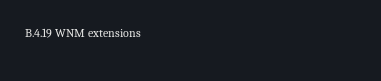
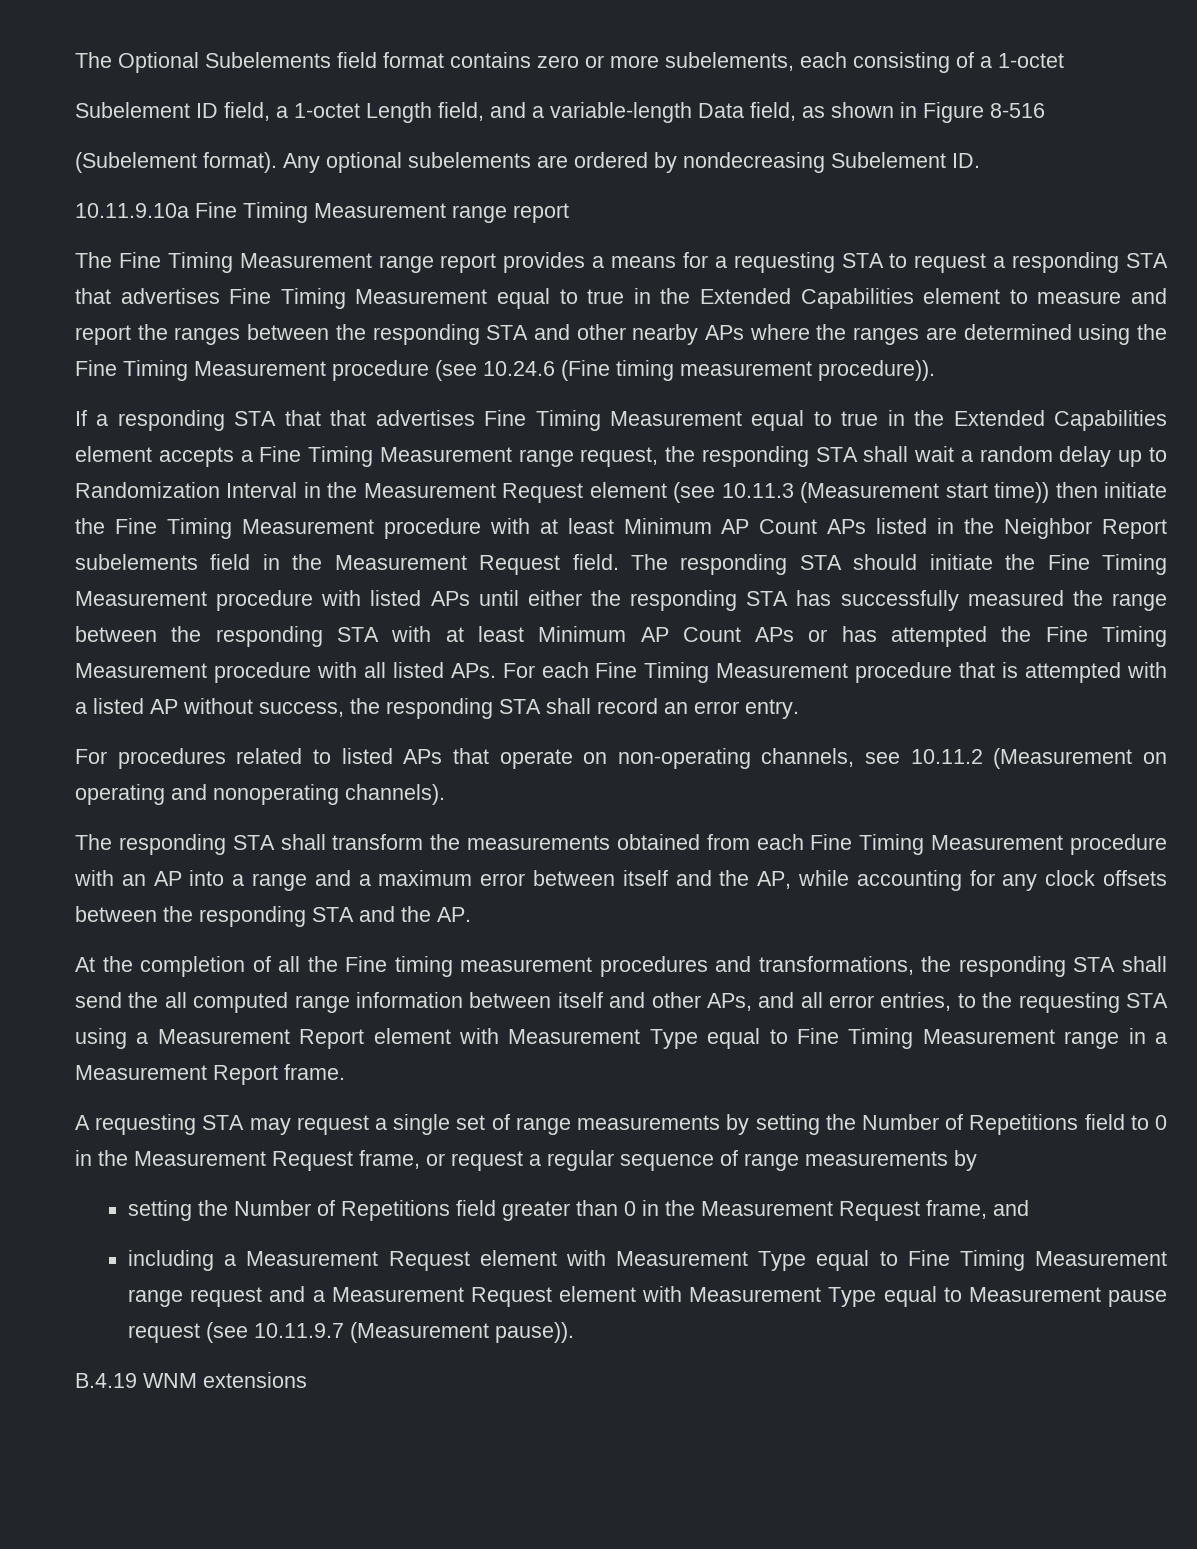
(25, 33) none -> [75,52,1064,73] [75,102,1045,123] [75,152,980,173] [75,202,569,223] [75,252,1168,273] [75,288,1167,309] [75,324,1168,345] [75,360,935,381] [75,410,1167,431] [75,446,1167,467] [75,482,1167,503] [75,518,1167,539] [75,554,1167,575] [75,590,1167,611] [75,626,1167,647] [75,662,1167,683] [75,698,799,719] [75,748,1167,769] [75,784,445,805] [75,834,1167,855] [74,870,1167,891] [75,906,471,927] [75,956,1167,977] [75,992,1169,1013] [75,1028,1167,1049] [75,1064,345,1085] [75,1114,1167,1135] [75,1150,977,1171] [128,1200,1030,1221] [128,1250,1167,1271] [128,1286,1168,1307] [128,1322,575,1343] The Optional Subelements field format contains zero or more subelements, each consisting of a 1-octet // Subelement ID field, a 1-octet Length field, and a variable-length Data field, as shown in Figure 8-516 // (Subelement format). Any optional subelements are ordered by nondecreasing Subelement ID. // 10.11.9.10a Fine Timing Measurement range report // The Fine Timing Measurement range report provides a means for a requesting STA to request a responding STA that advertises Fine Timing Measurement equal to true in the Extended Capabilities element to measure and report the ranges between the responding STA and other nearby APs where the ranges are determined using the Fine Timing Measurement procedure (see 10.24.6 (Fine timing measurement procedure)). // If a responding STA that that advertises Fine Timing Measurement equal to true in the Extended Capabilities element accepts a Fine Timing Measurement range request, the responding STA shall wait a random delay up to Randomization Interval in the Measurement Request element (see 10.11.3 (Measurement start time)) then initiate the Fine Timing Measurement procedure with at least Minimum AP Count APs listed in the Neighbor Report subelements field in the Measurement Request field. The responding STA should initiate the Fine Timing Measurement procedure with listed APs until either the responding STA has successfully measured the range between the responding STA with at least Minimum AP Count APs or has attempted the Fine Timing Measurement procedure with all listed APs. For each Fine Timing Measurement procedure that is attempted with a listed AP without success, the responding STA shall record an error entry. // For procedures related to listed APs that operate on non-operating channels, see 10.11.2 (Measurement on operating and nonoperating channels). // The responding STA shall transform the measurements obtained from each Fine Timing Measurement procedure with an AP into a range and a maximum error between itself and the AP, while accounting for any clock offsets between the responding STA and the AP. // At the completion of all the Fine timing measurement procedures and transformations, the responding STA shall send the all computed range information between itself and other APs, and all error entries, to the requesting STA using a Measurement Report element with Measurement Type equal to Fine Timing Measurement range in a Measurement Report frame. // A requesting STA may request a single set of range measurements by setting the Number of Repetitions field to 0 in the Measurement Request frame, or request a regular sequence of range measurements by // setting the Number of Repetitions field greater than 0 in the Measurement Request frame, and // including a Measurement Request element with Measurement Type equal to Fine Timing Measurement range request and a Measurement Request element with Measurement Type equal to Measurement pause request (see 10.11.9.7 (Measurement pause)). //

